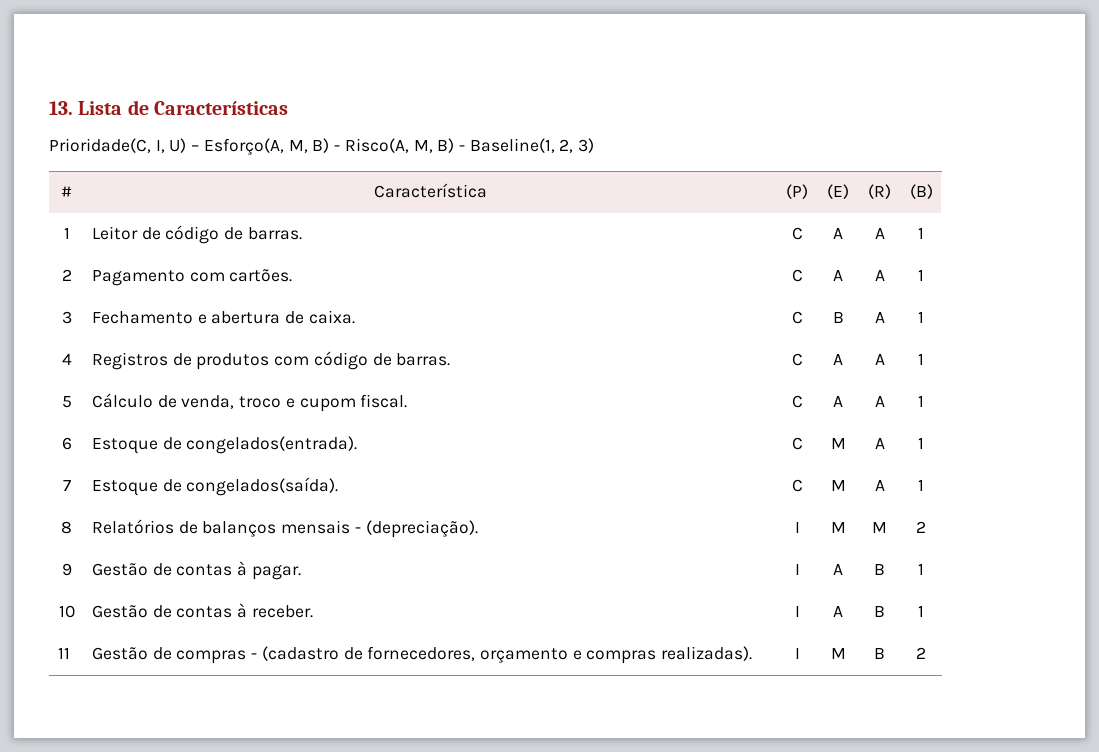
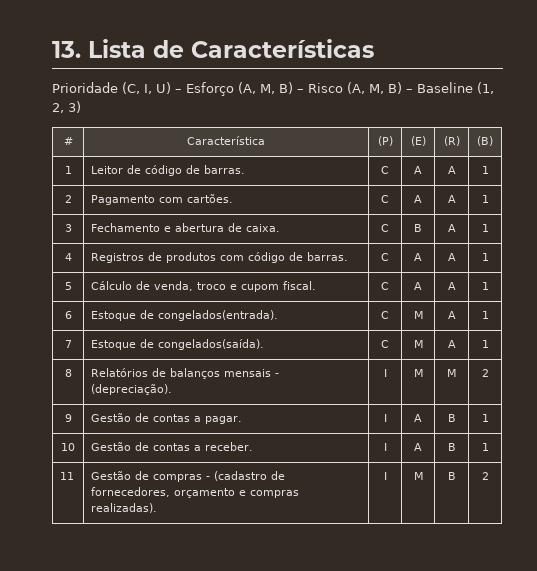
[49,138,151,153] Prioridade(C, -> [52,82,140,94] Prioridade (C,
[203,138,555,155] Esforço(A, M, B) - Risco(A, M, B) - Baseline(1, -> [186,82,494,96] Esforço (A, M, B) – Risco (A, M, B) – Baseline (1,
[237,561,248,576] à -> [194,416,202,422] a
[237,603,248,618] à -> [194,445,202,451] a

